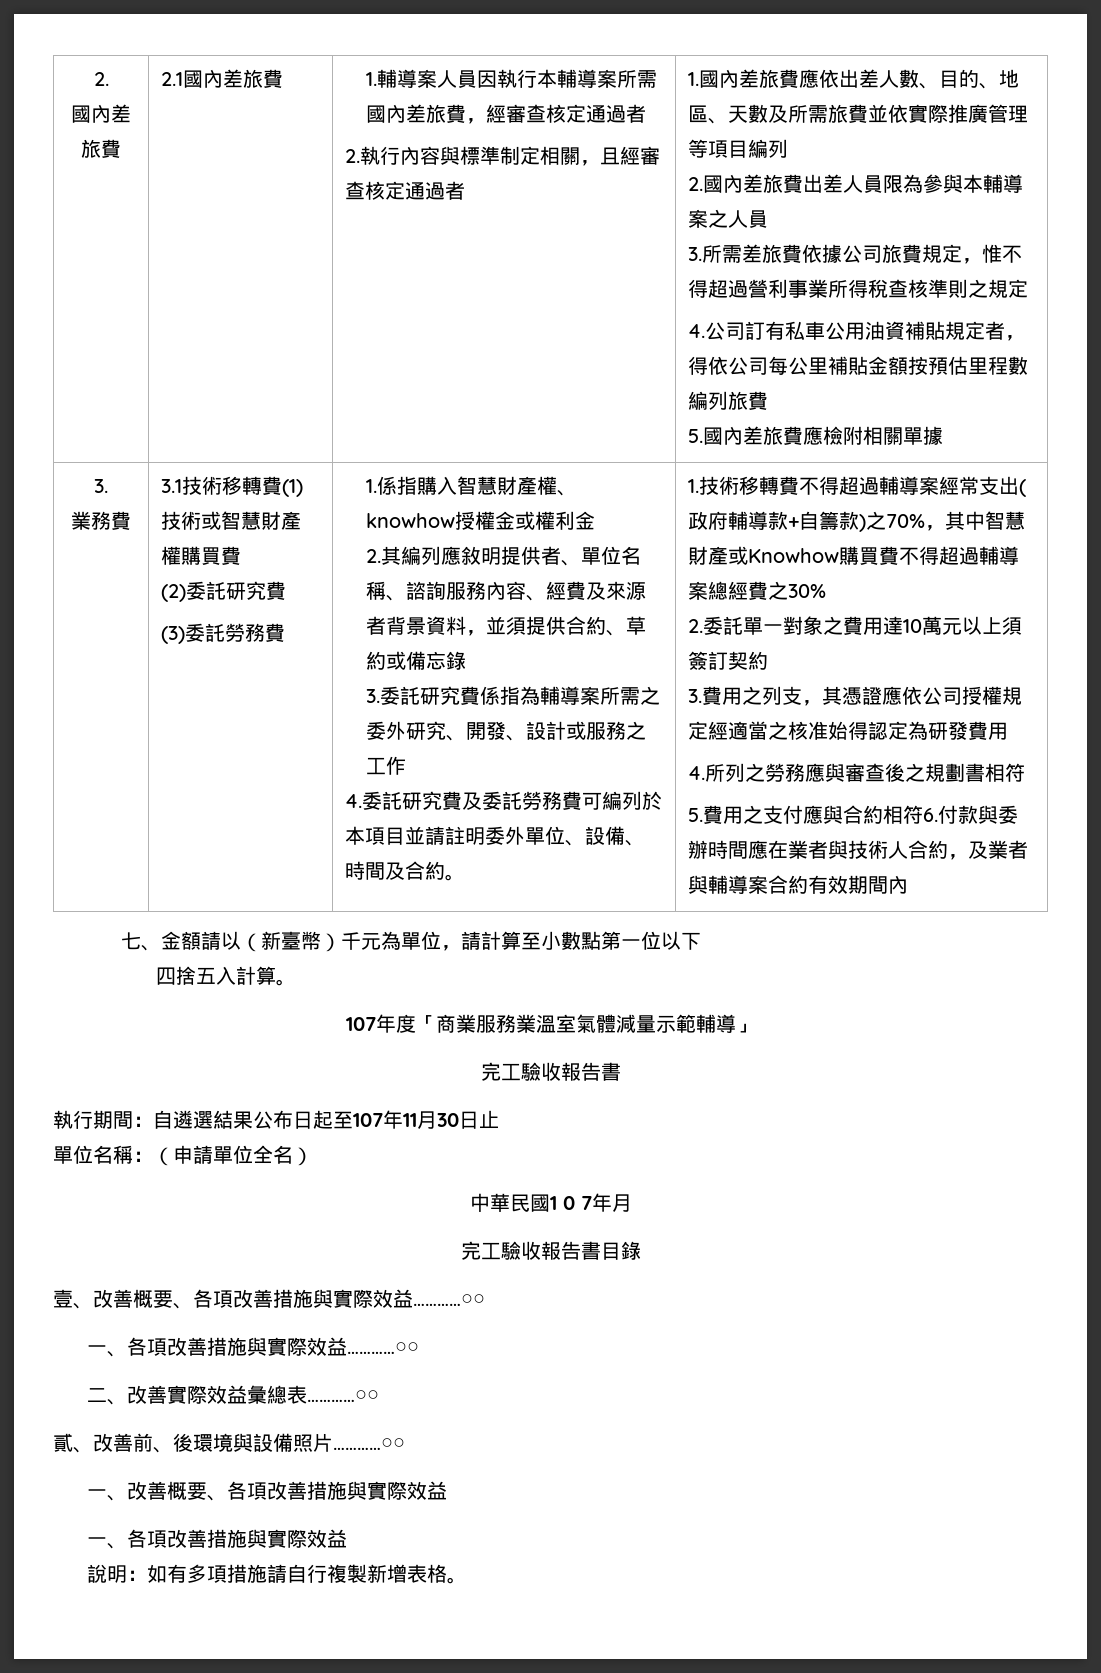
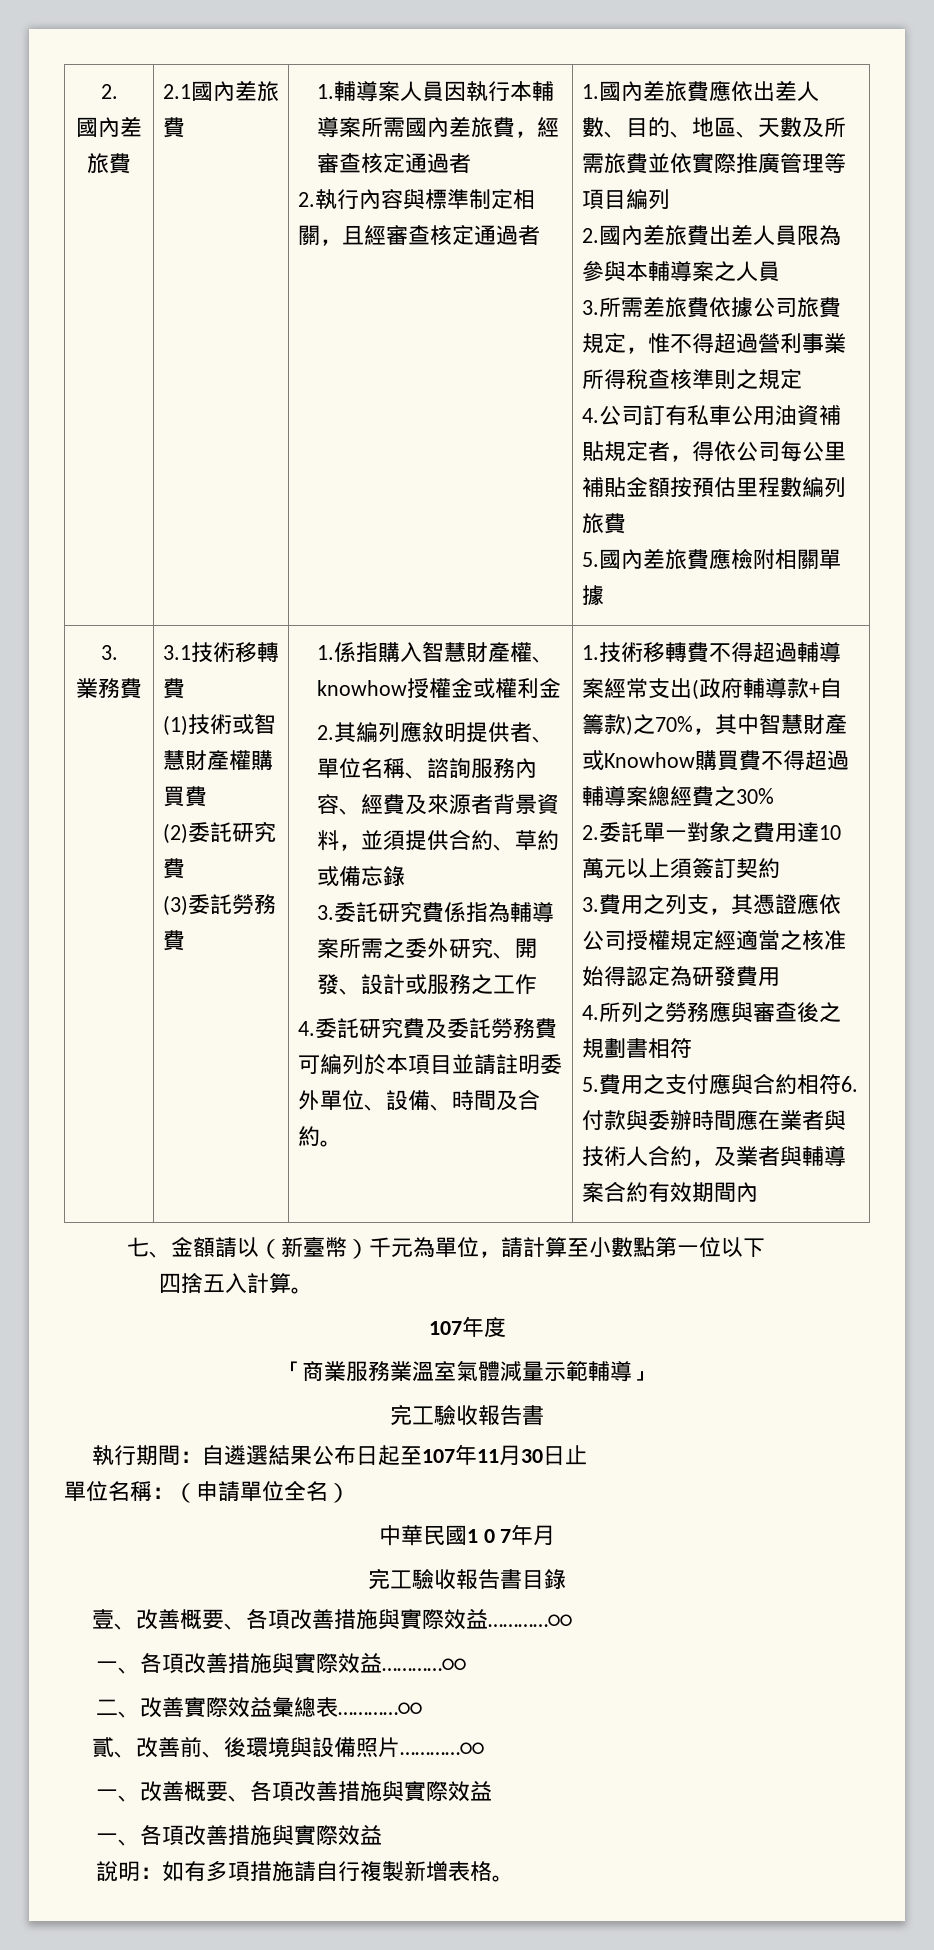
(282, 485) none -> (185, 688) //
(416, 1023) none -> (506, 1327) //

